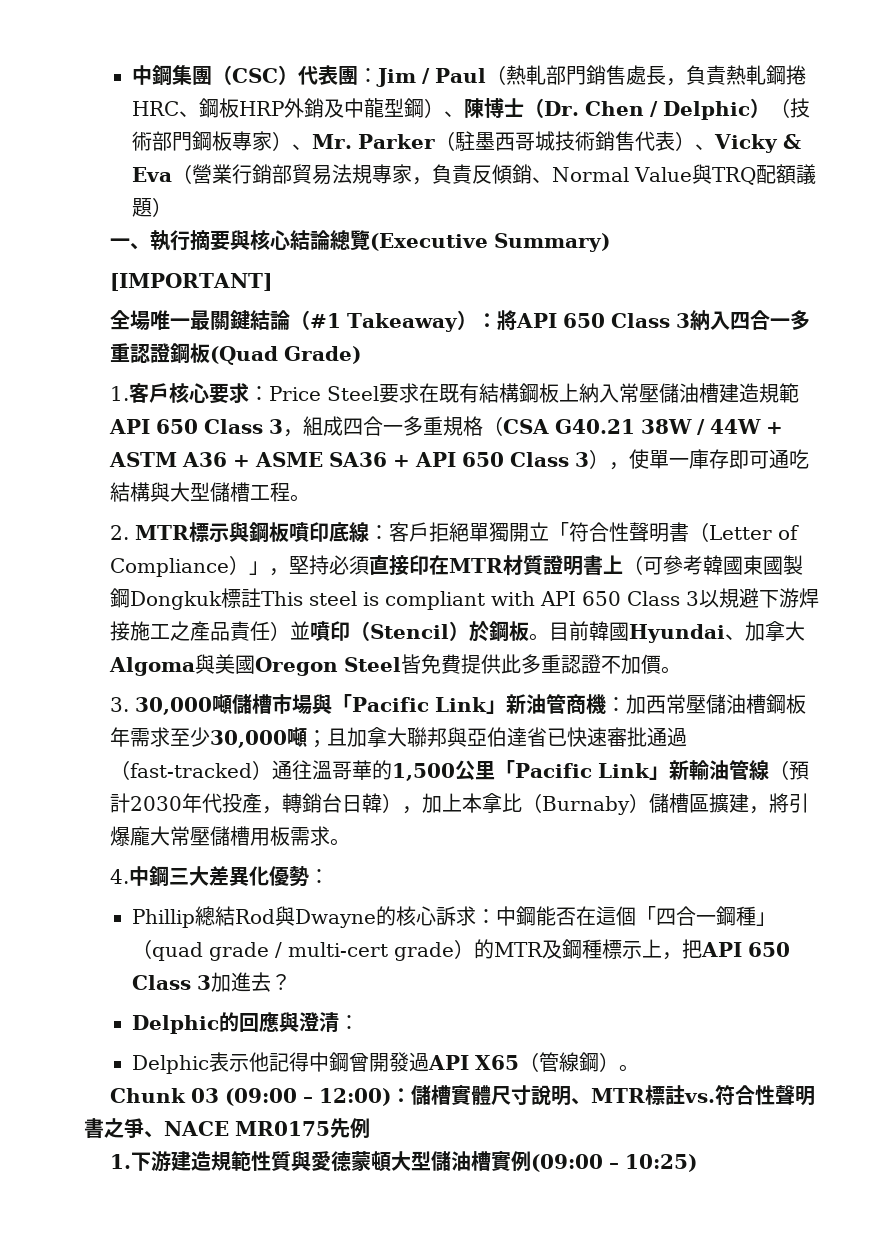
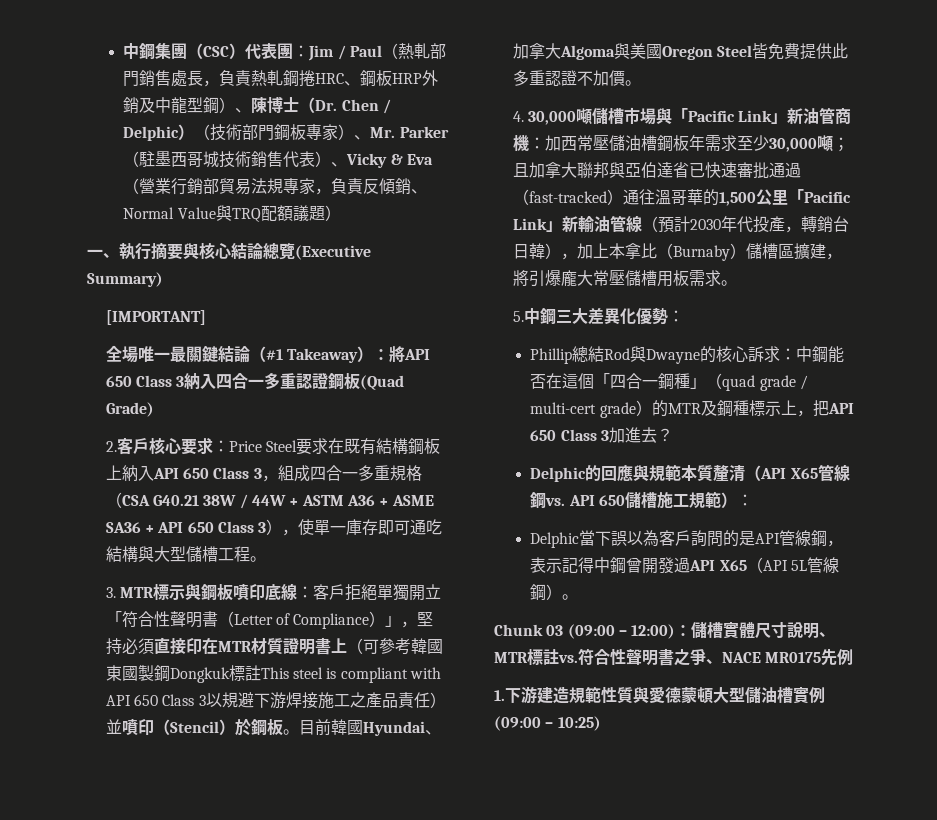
[110,386,130,401] 1. -> [105,441,117,452] 2.
[619,383,800,403] 常壓儲油槽建造規範 -> (154, 473) none
[110,525,130,540] 2. -> [105,587,116,598] 3.
[110,697,130,712] 3. -> [512,111,524,122] 4.
[110,869,130,884] 4. -> [512,311,524,322] 5.
[299,1012,360,1033] [132,1052,270,1074] 澄清： // Delphic表示他 -> [649,464,850,482] [530,491,754,509] [530,530,844,548] [530,557,563,573] 規範本質釐清（API X65管線鋼vs. API 650儲槽施工規範）： // Delphic當下誤以為客戶詢問的是API管線鋼，表示
(540, 1062) none -> [762,560,808,571] API 5L

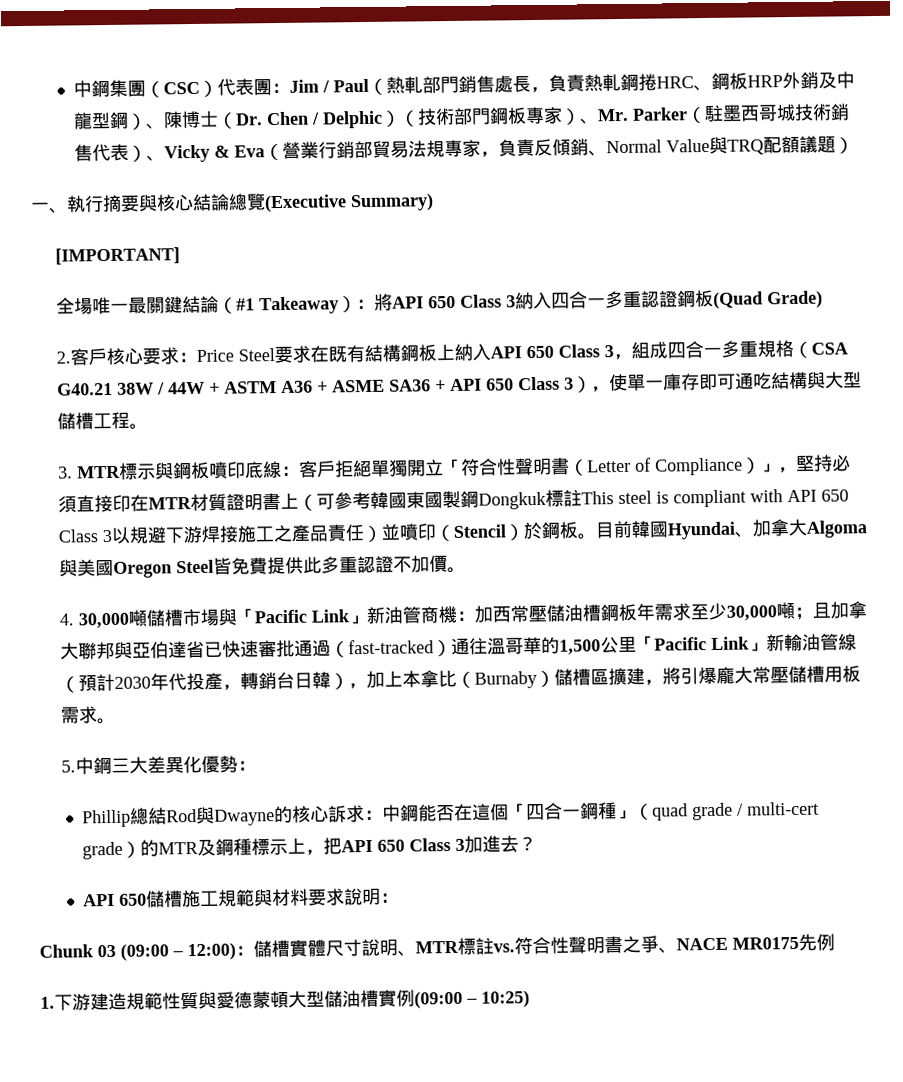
[530,464,850,482] [530,492,566,508] Delphic的回應與規範本質釐清（API X65管線鋼vs. -> (538, 844) none
[721,492,754,508] [530,530,844,548] [530,557,840,574] [530,584,579,600] ）： // Delphic當下誤以為客戶詢問的是API管線鋼，表示記得中鋼曾開發過API X65（API 5L管線鋼）。 -> [254,887,400,907] 與材料要求說明：

